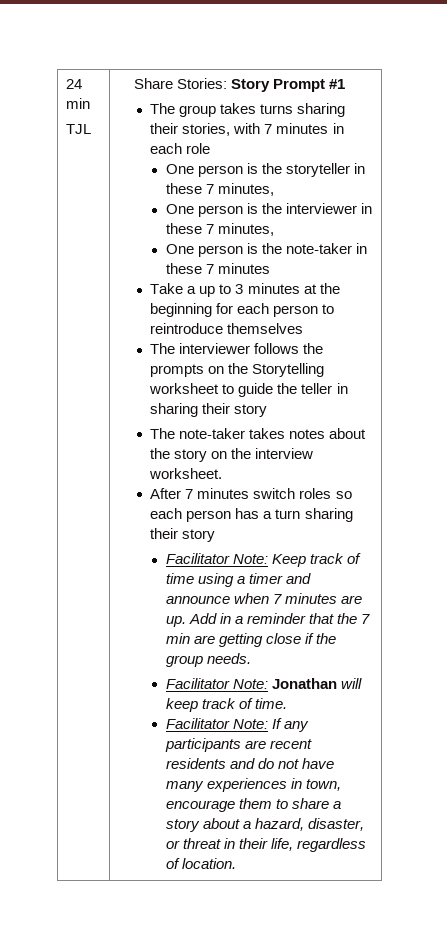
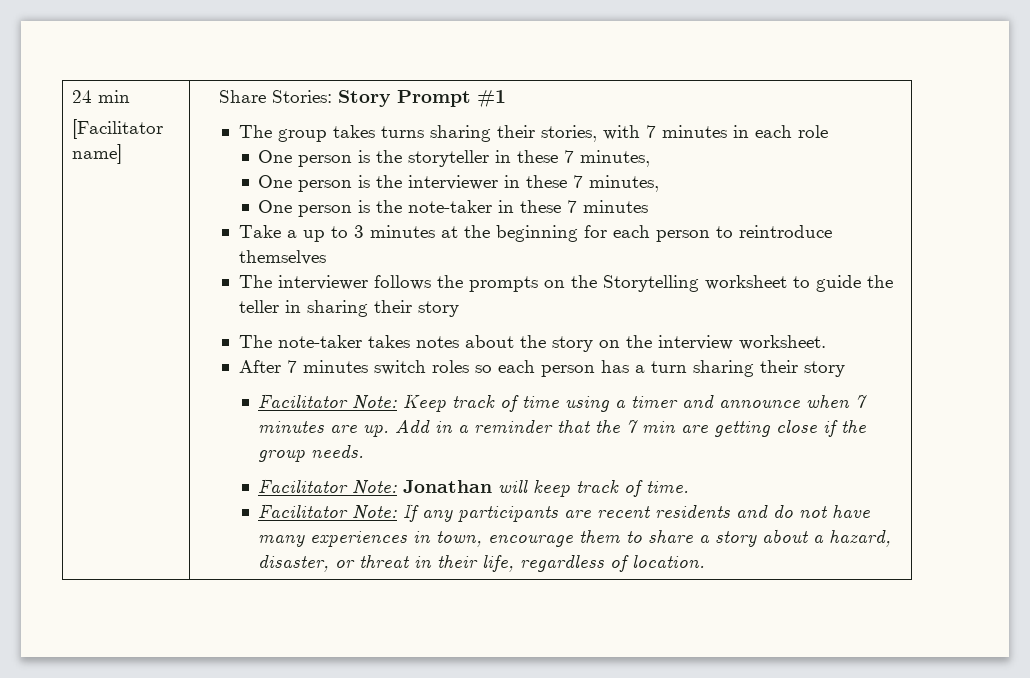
[66,124,92,134] TJL -> [72,119,164,139] [72,144,123,164] [Facilitator name]

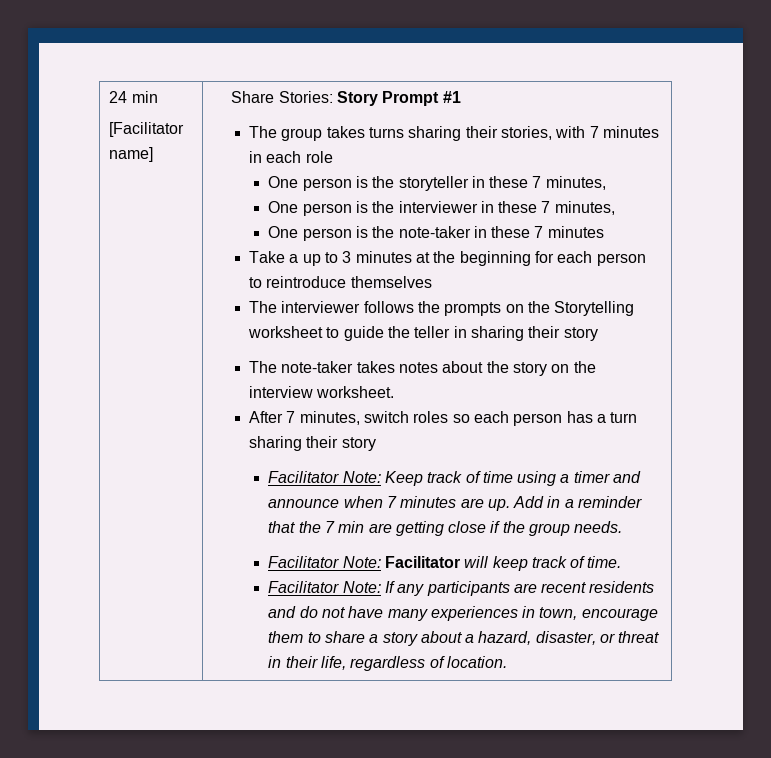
[302,360,368,373] minutes -> [299,411,360,425] minutes,
[403,480,493,493] Jonathan -> [384,556,460,568] Facilitator

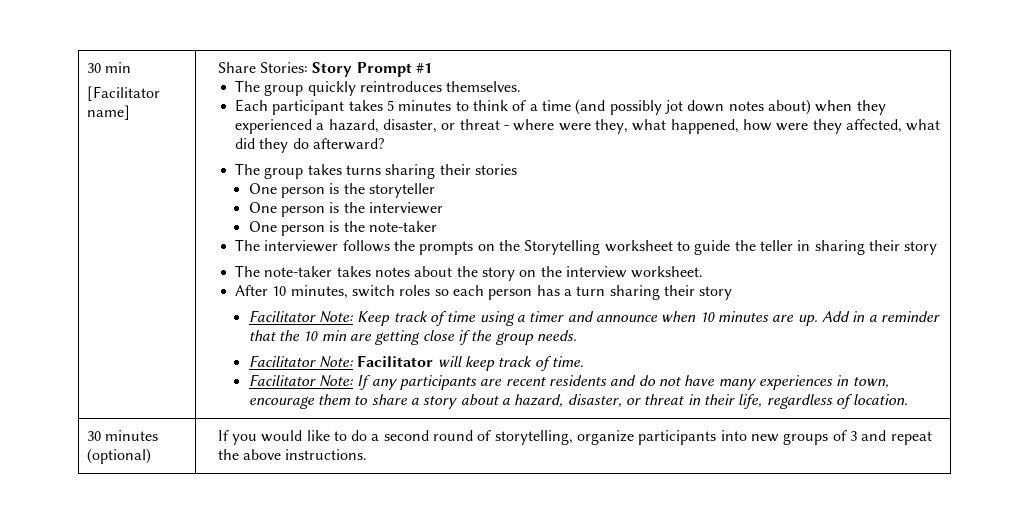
[109,91,128,103] 24 -> [86,63,101,73] 30
(461, 97) none -> [235,80,522,96] [235,99,886,115] [235,119,941,134] [235,138,385,153] // The group quickly reintroduces themselves. // Each participant takes 5 minutes to think of a time (and possibly jot down notes about) when they experienced a hazard, disaster, or threat - where were they, what happened, how were they affected, what did they do afterward?
[500,126,659,140] [249,151,333,163] stories, with 7 minutes in each role -> [475,164,518,175] stories
[471,176,606,190] in these 7 minutes, -> (436, 190) none
[480,201,615,215] in these 7 minutes, -> (444, 208) none
[473,226,604,238] [249,251,646,266] [249,276,432,288] in these 7 minutes // Take a up to 3 minutes at the beginning for each person to reintroduce themselves -> (438, 226) none
[286,411,296,423] 7 -> [272,286,287,296] 10
[386,496,397,508] 7 -> [699,312,715,322] 10
[324,521,335,533] 7 -> [303,331,319,341] 10
(507, 662) none -> [86,430,159,441] [86,448,151,464] [217,430,932,445] [217,449,368,460] // 30 minutes (optional) | If you would like to do a second round of storytelling, organize participants into new groups of 3 and repeat the above instructions.

